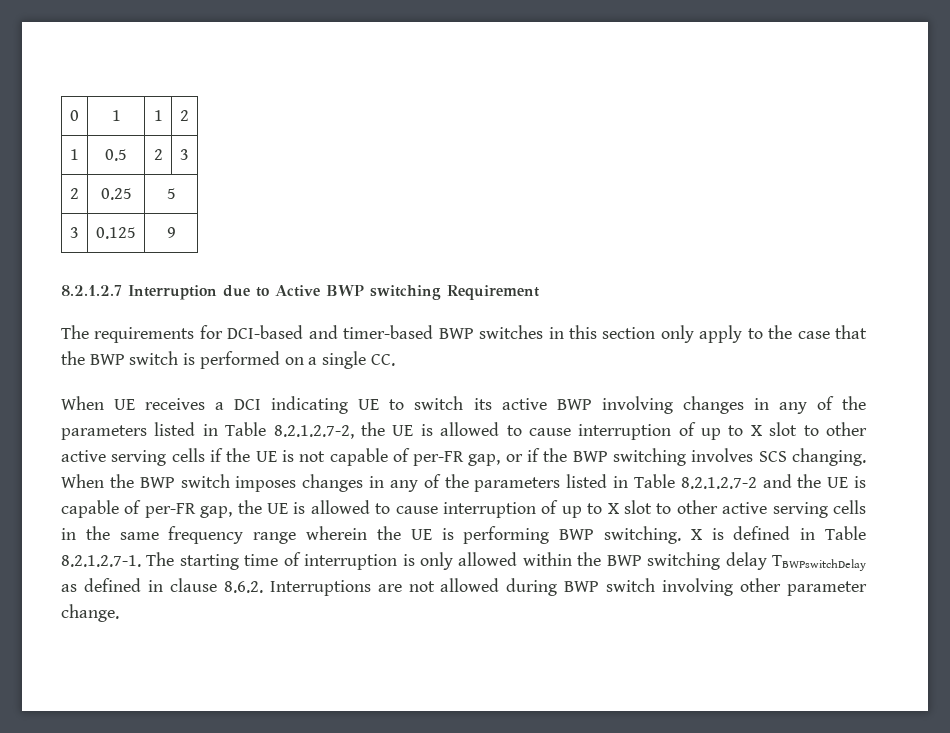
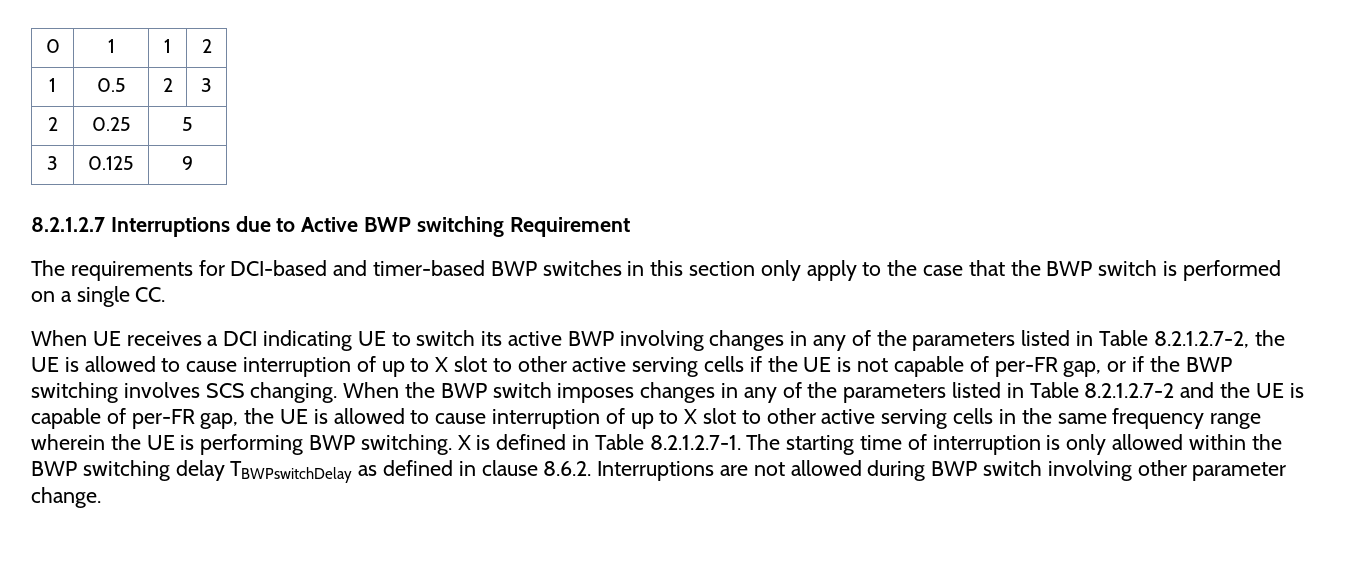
[128,285,217,300] Interruption -> [110,217,230,237] Interruptions

